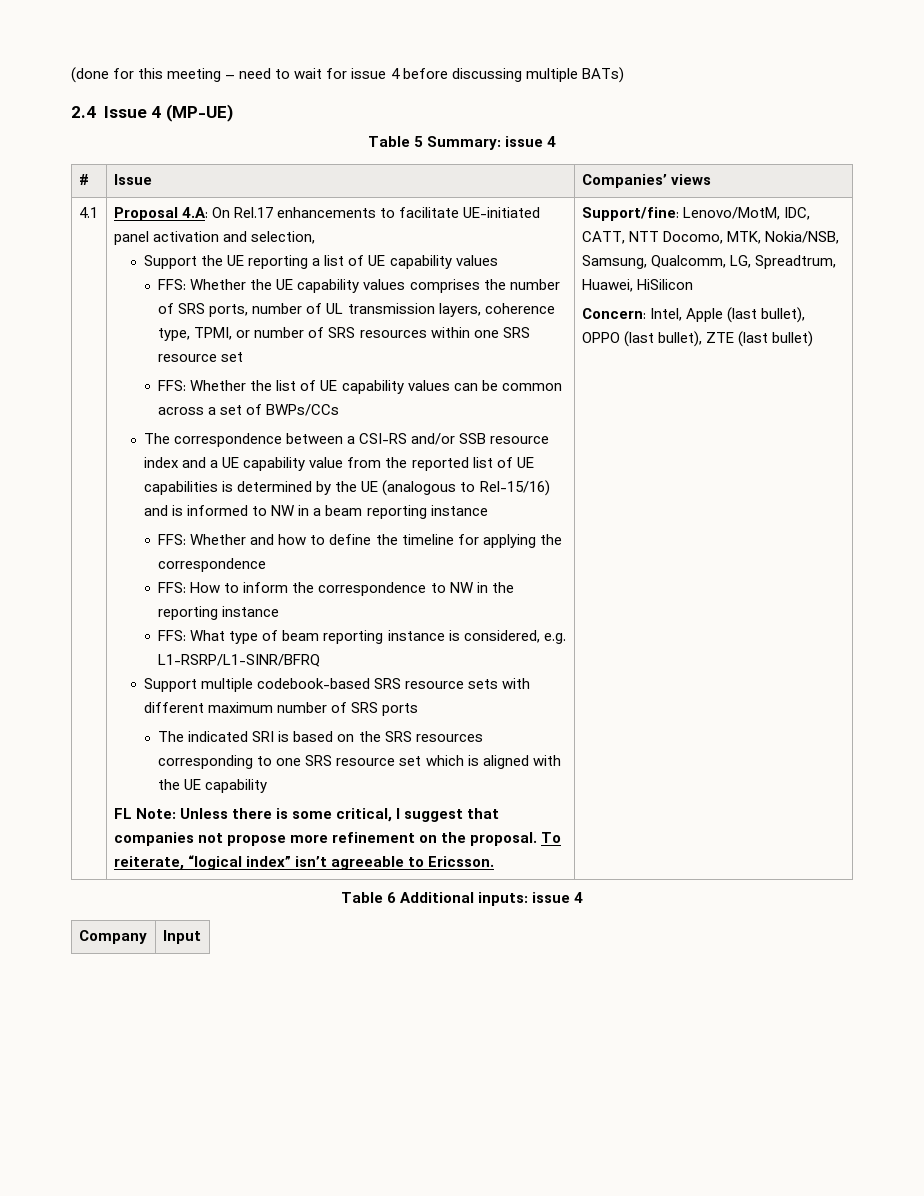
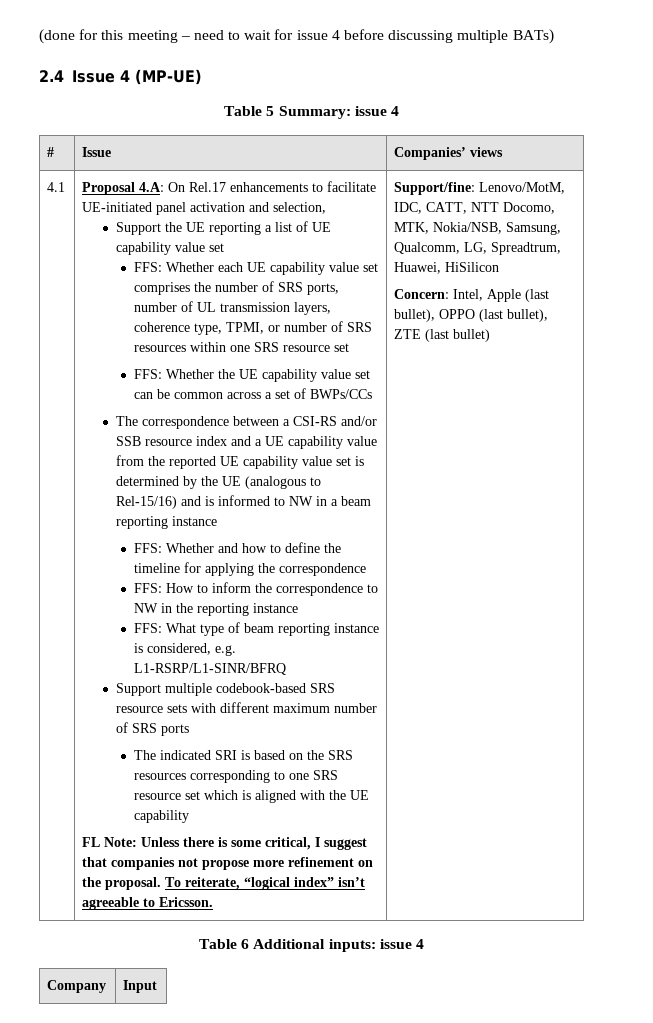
[455,255,498,266] [158,279,406,293] values // FFS: Whether the UE capability values -> [174,242,224,252] [133,262,378,275] value set // FFS: Whether each UE capability value set
[276,380,450,394] list of UE capability values -> [238,369,370,382] UE capability value set
[472,457,534,468] [144,481,219,495] list of UE capabilities -> [219,456,351,469] UE capability value set

